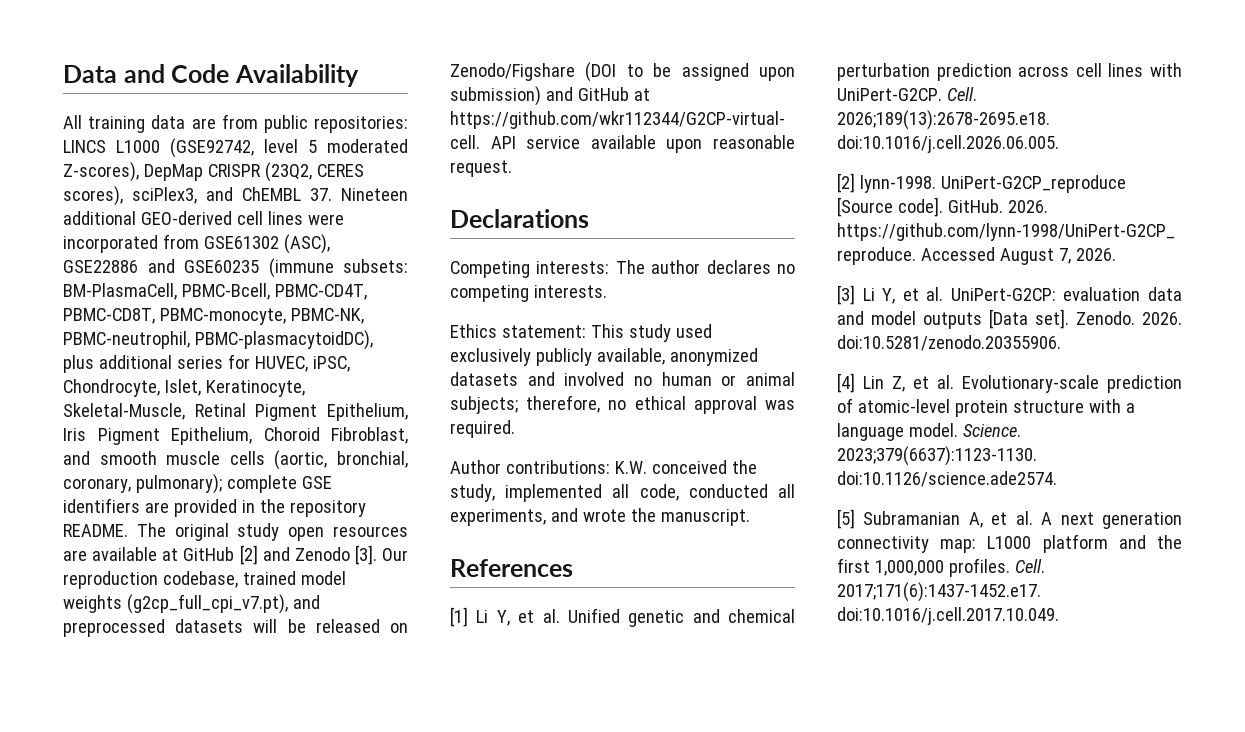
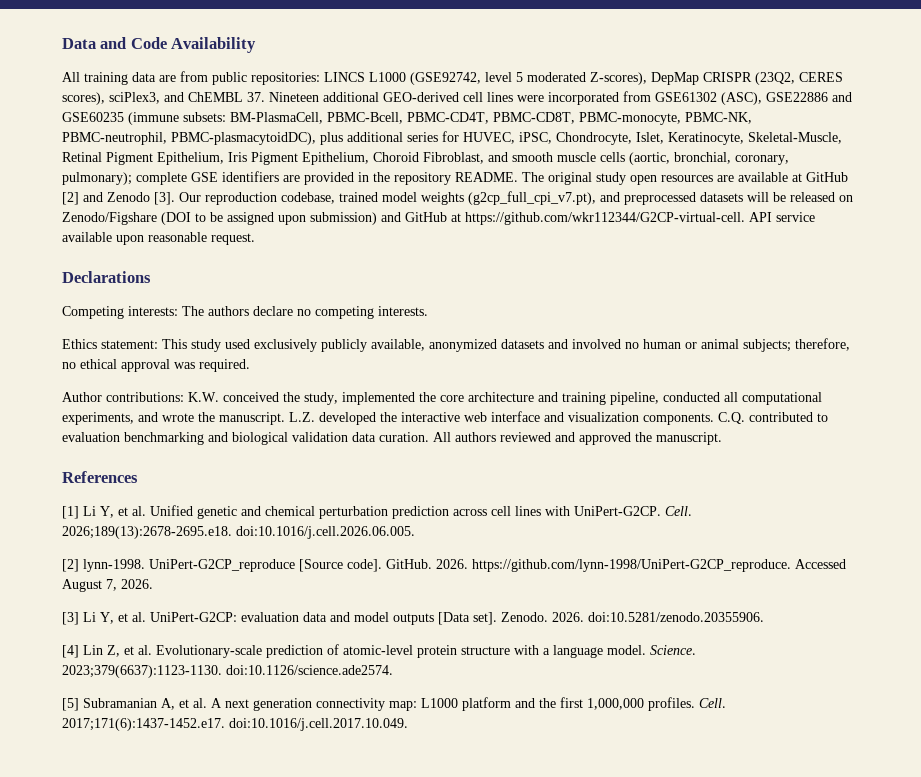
[651,260,771,274] author declares -> [208,306,293,316] authors declare
[612,484,679,501] all code, -> [419,392,659,405] the core architecture and training pipeline,
(795, 491) none -> [742,392,822,405] computational
(750, 517) none -> [289,411,828,425] [62,432,722,445] L.Z. developed the interactive web interface and visualization components. C.Q. contributed to evaluation benchmarking and biological validation data curation. All authors reviewed and approved the manuscript.

